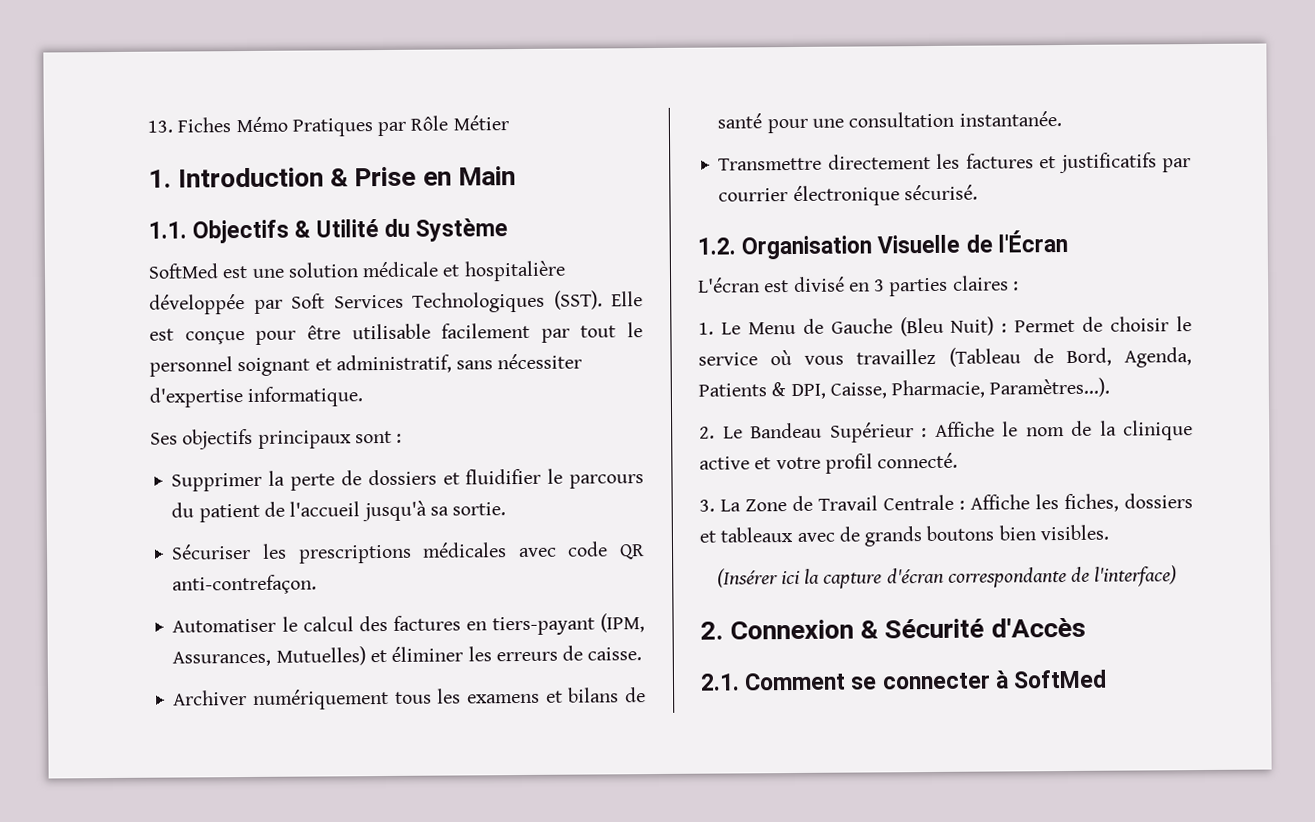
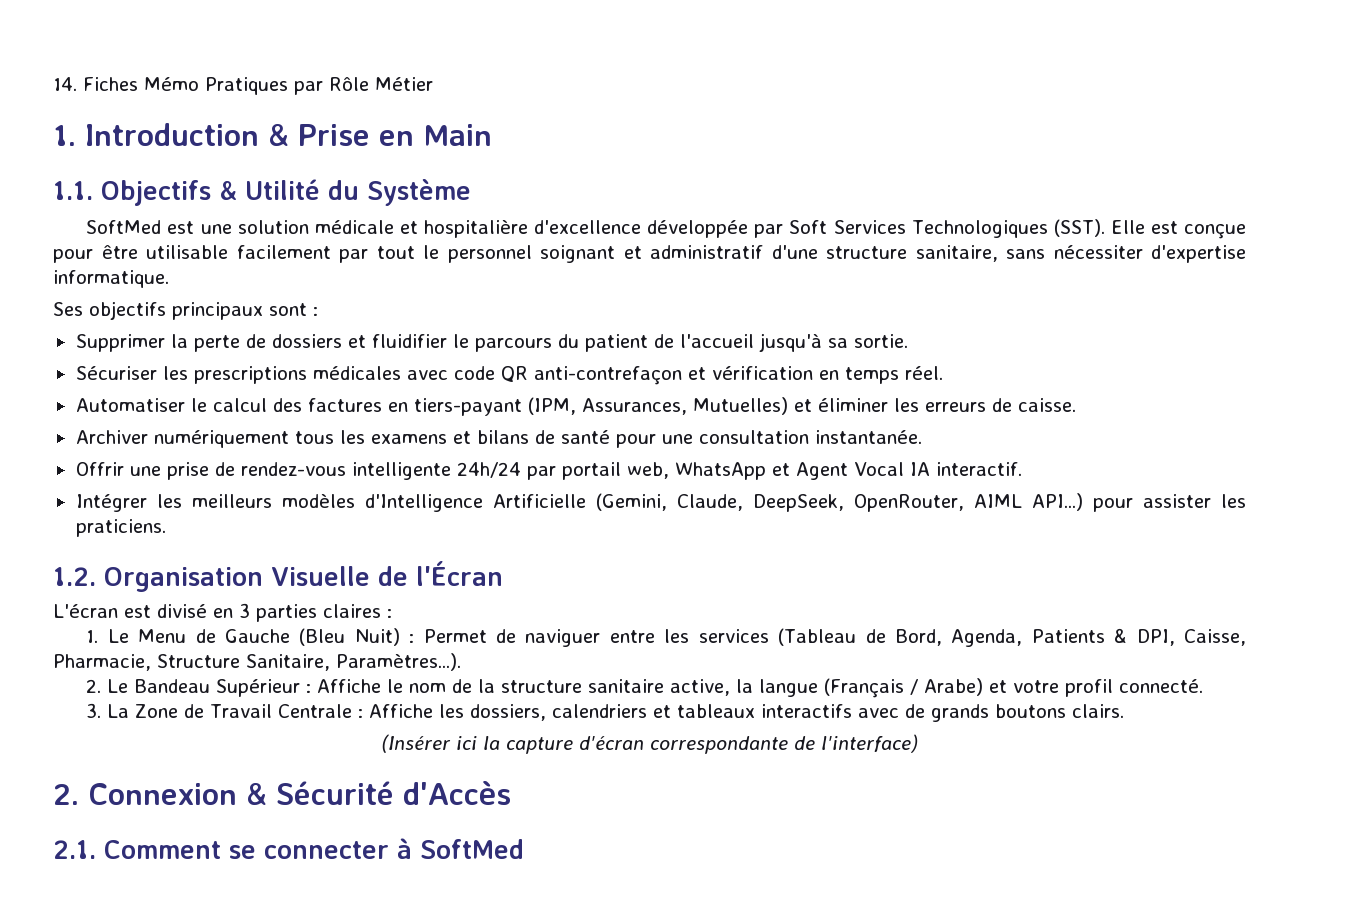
[147,120,173,133] 13. -> [53,77,77,91] 14.
(566, 271) none -> [534,220,642,234] d'excellence
[335,354,452,374] administratif, -> [650,245,998,262] administratif d'une structure sanitaire,
[172,574,318,595] anti-contrefaçon. -> [533,366,943,385] anti-contrefaçon et vérification en temps réel.
[718,152,1191,174] [718,184,978,207] Transmettre directement les factures et justificatifs par courrier électronique sécurisé. -> [75,462,1022,480] [75,493,1246,512] [75,519,166,537] Offrir une prise de rendez-vous intelligente 24h/24 par portail web, WhatsApp et Agent Vocal IA interactif. // Intégrer les meilleurs modèles d'Intelligence Artificielle (Gemini, Claude, DeepSeek, OpenRouter, AIML API...) pour assister les praticiens.
[1110,316,1192,332] [698,348,937,366] choisir le service où vous travaillez -> [525,629,769,647] naviguer entre les services
(986, 389) none -> [157,654,330,671] Structure Sanitaire,
[1123,420,1193,441] [699,456,750,470] clinique active -> [501,678,984,698] structure sanitaire active, la langue (Français / Arabe)
[1064,493,1193,513] fiches, dossiers -> [470,704,648,721] dossiers, calendriers
(794, 535) none -> [761,704,853,718] interactifs
[998,524,1109,541] bien visibles. -> [1072,704,1125,718] clairs.

